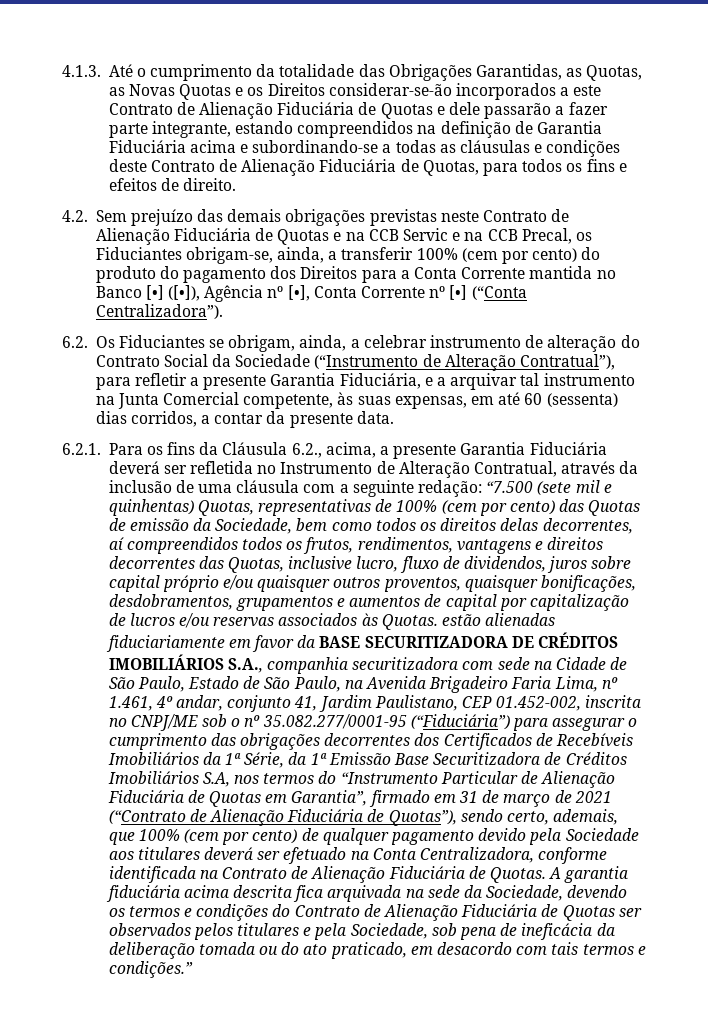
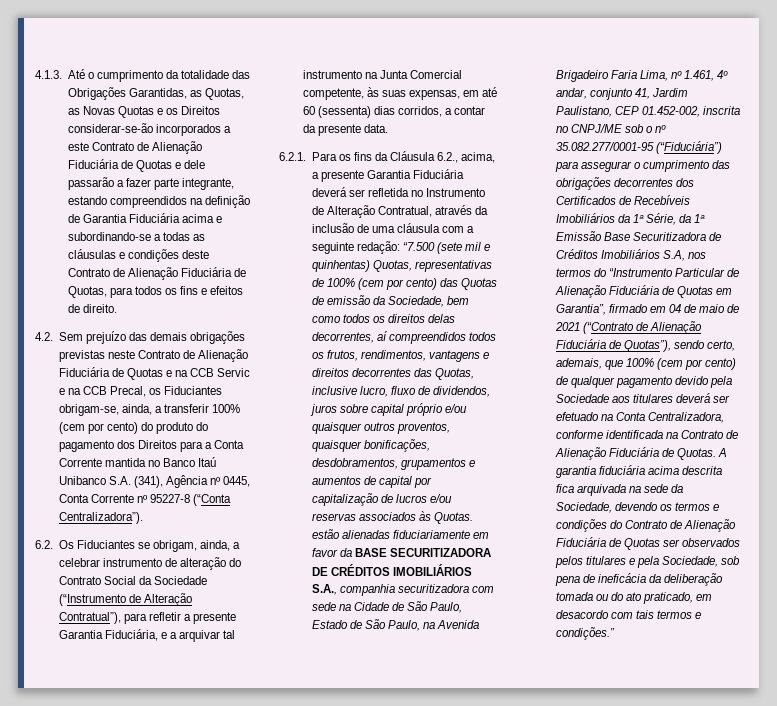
[145,285,201,301] [•] ([•]), -> [198,457,217,467] [58,476,163,488] Itaú Unibanco S.A. (341),
[287,285,310,301] [•], -> [223,476,251,487] 0445,
[449,285,468,300] [•] -> [150,494,191,503] 95227-8
[459,790,551,807] 31 de março -> [669,304,726,313] 04 de maio

